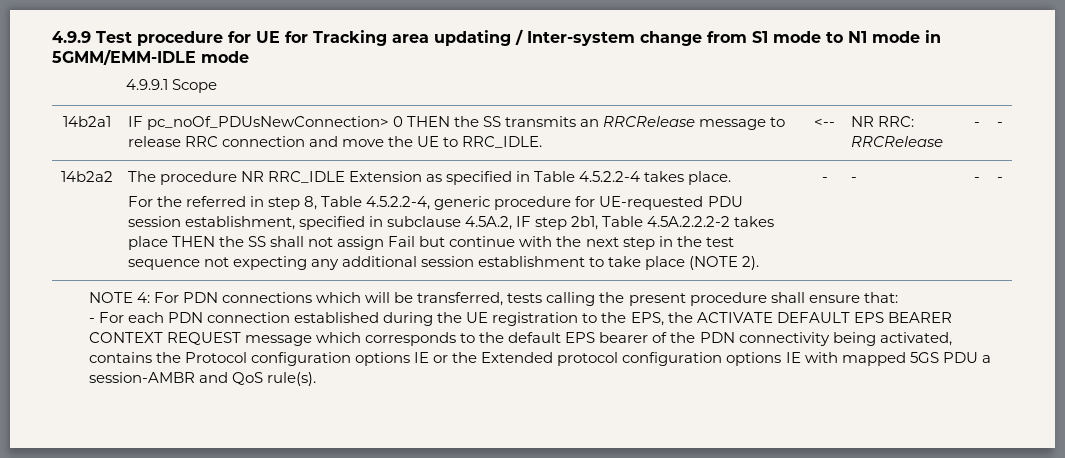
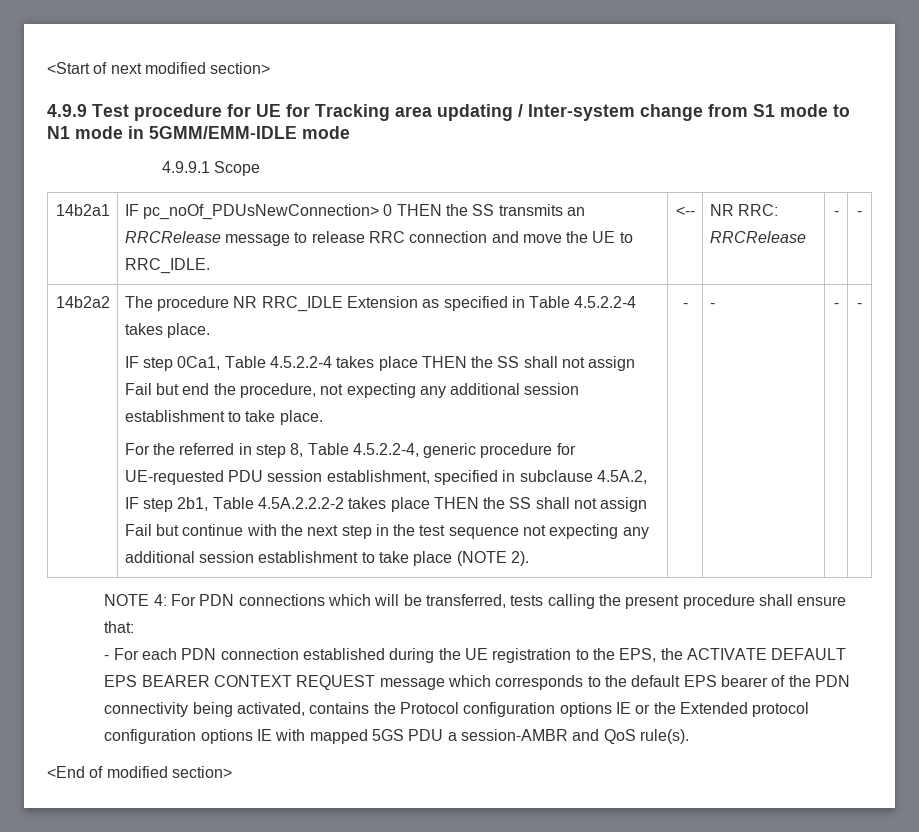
(52, 37) none -> [47,62,271,74] <Start of next modified section> //
(732, 178) none -> [124,356,636,371] [124,383,580,398] [124,410,323,425] // IF step 0Ca1, Table 4.5.2.2-4 takes place THEN the SS shall not assign Fail but end the procedure, not expecting any additional session establishment to take place.
(317, 379) none -> [47,766,232,778] // <End of modified section>

